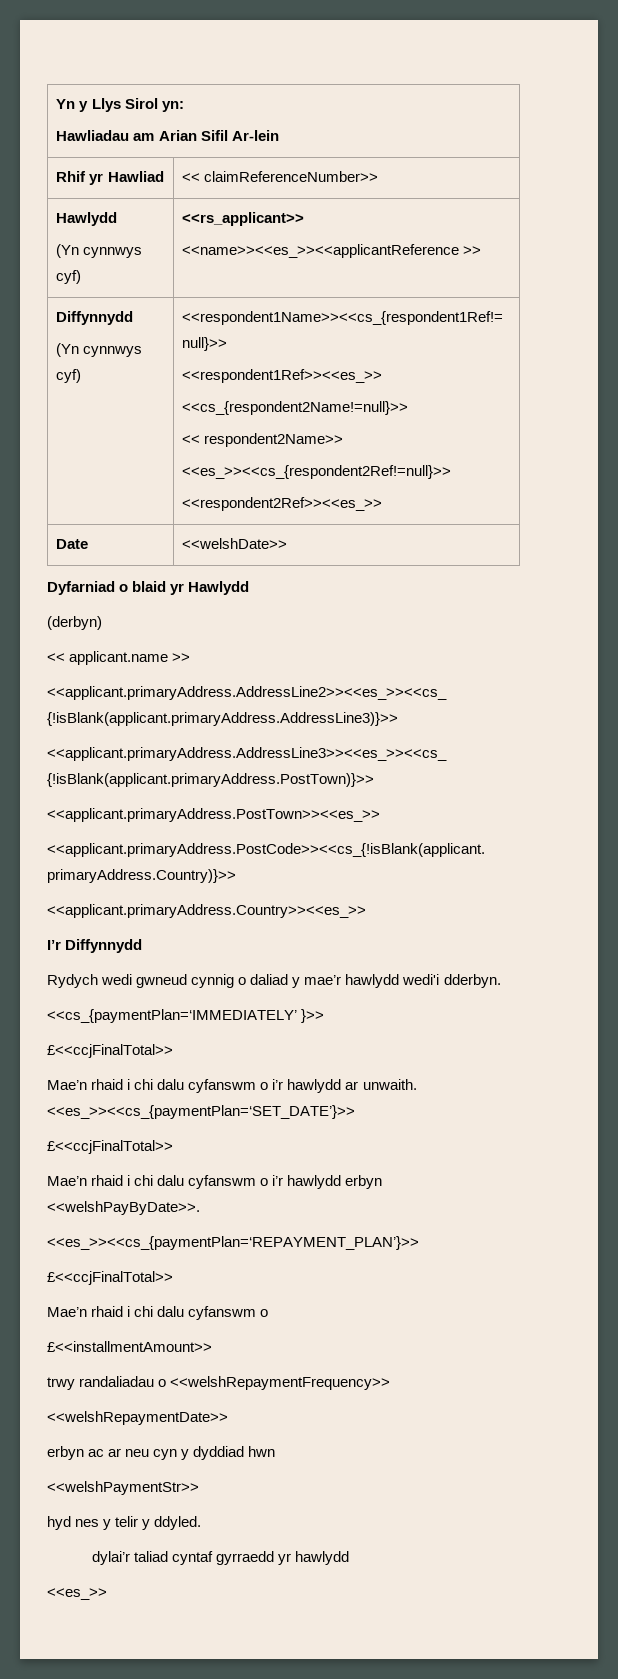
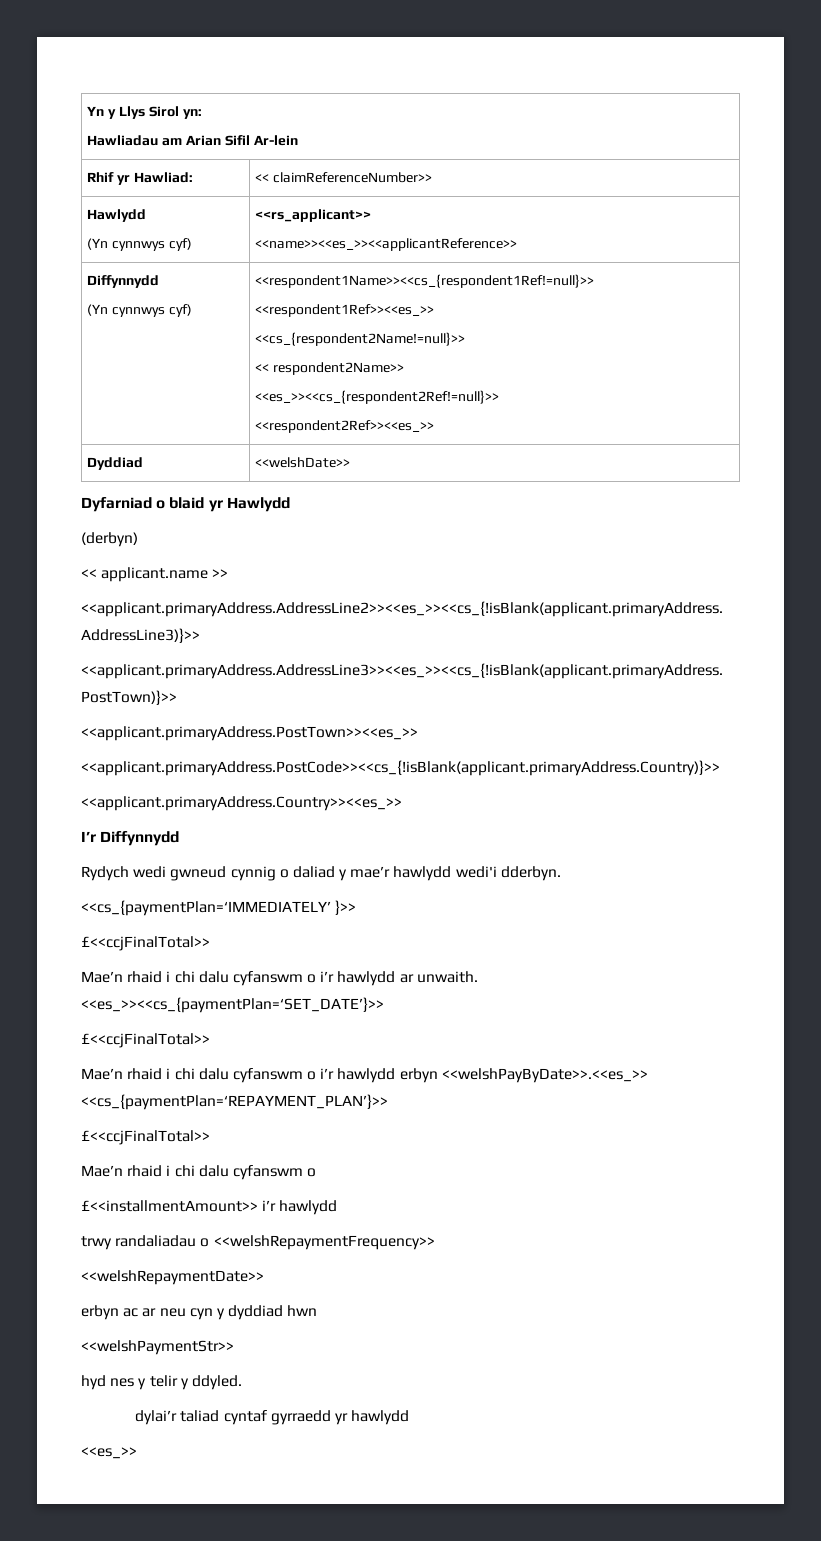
[107,171,164,182] Hawliad -> [133,172,193,183] Hawliad:
[182,244,482,258] <<name>><<es_>><<applicantReference >> -> [255,238,518,251] <<name>><<es_>><<applicantReference>>
[56,539,89,549] Date -> [87,457,144,470] Dyddiad
[47,1201,200,1215] [47,1236,419,1250] <<welshPayByDate>>. // <<es_>><<cs_{paymentPlan=‘REPAYMENT_PLAN’}>> -> [441,1068,648,1083] [81,1094,388,1110] <<welshPayByDate>>.<<es_>> <<cs_{paymentPlan=‘REPAYMENT_PLAN’}>>
(212, 1346) none -> [262,1200,338,1215] i’r hawlydd

